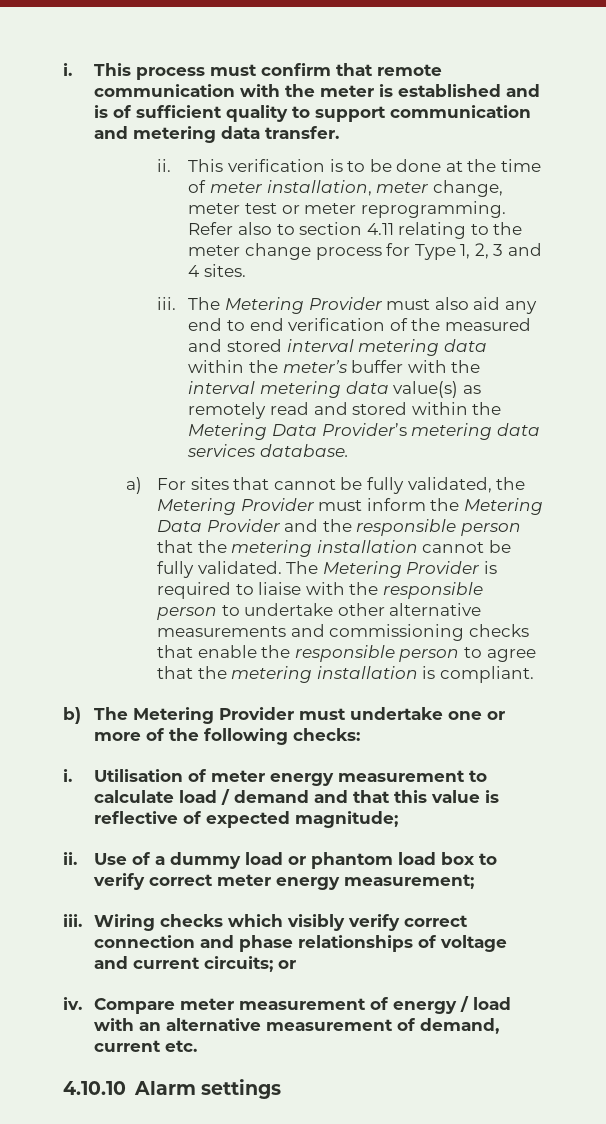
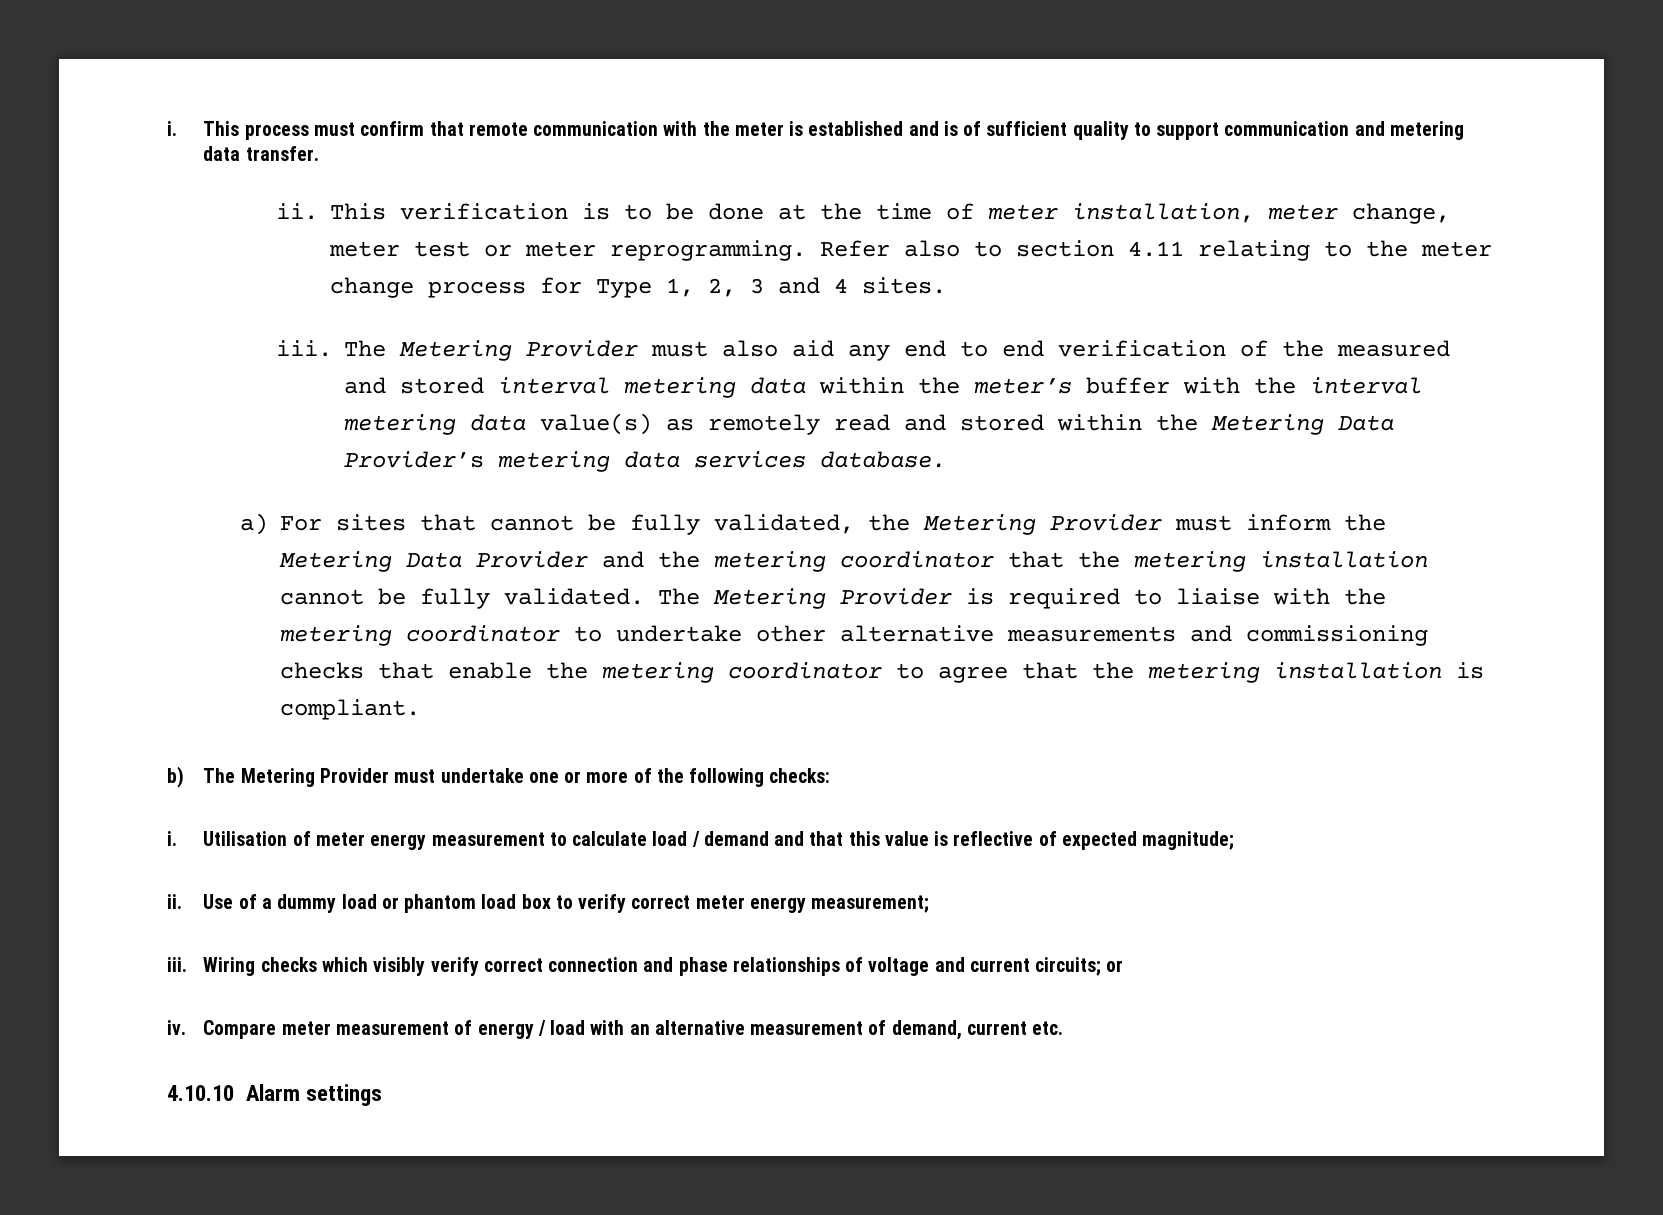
[356,519,521,536] responsible person -> [713,551,994,572] metering coordinator
[382,582,483,599] [157,607,218,620] responsible person -> [279,625,560,646] metering coordinator
[294,645,460,662] responsible person -> [601,662,882,683] metering coordinator

